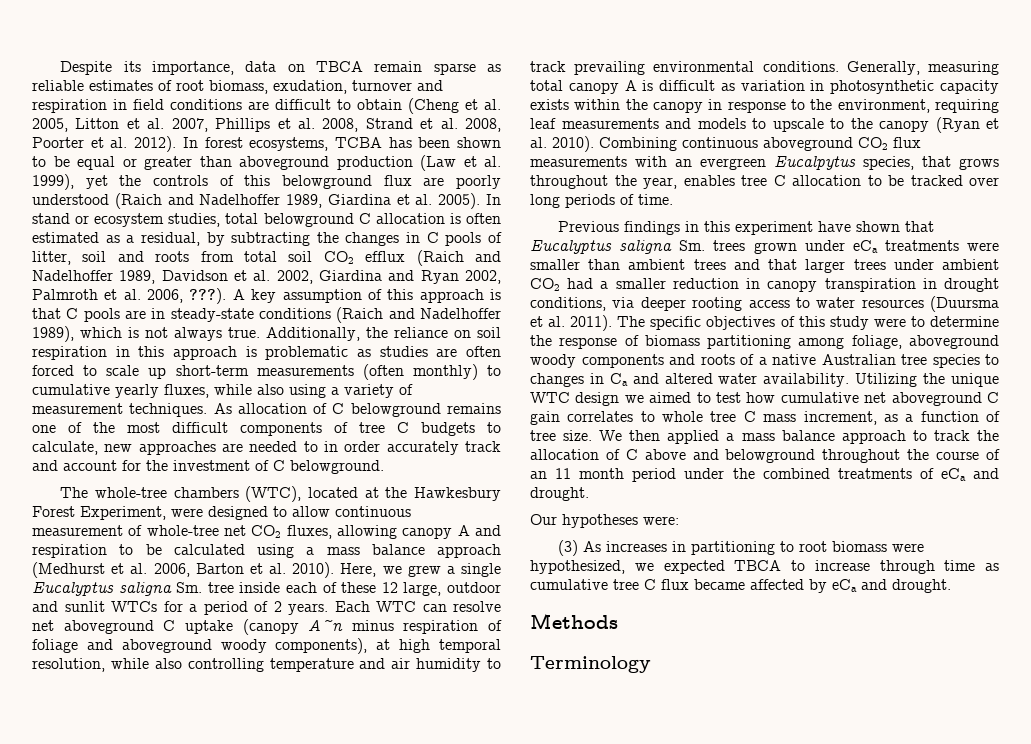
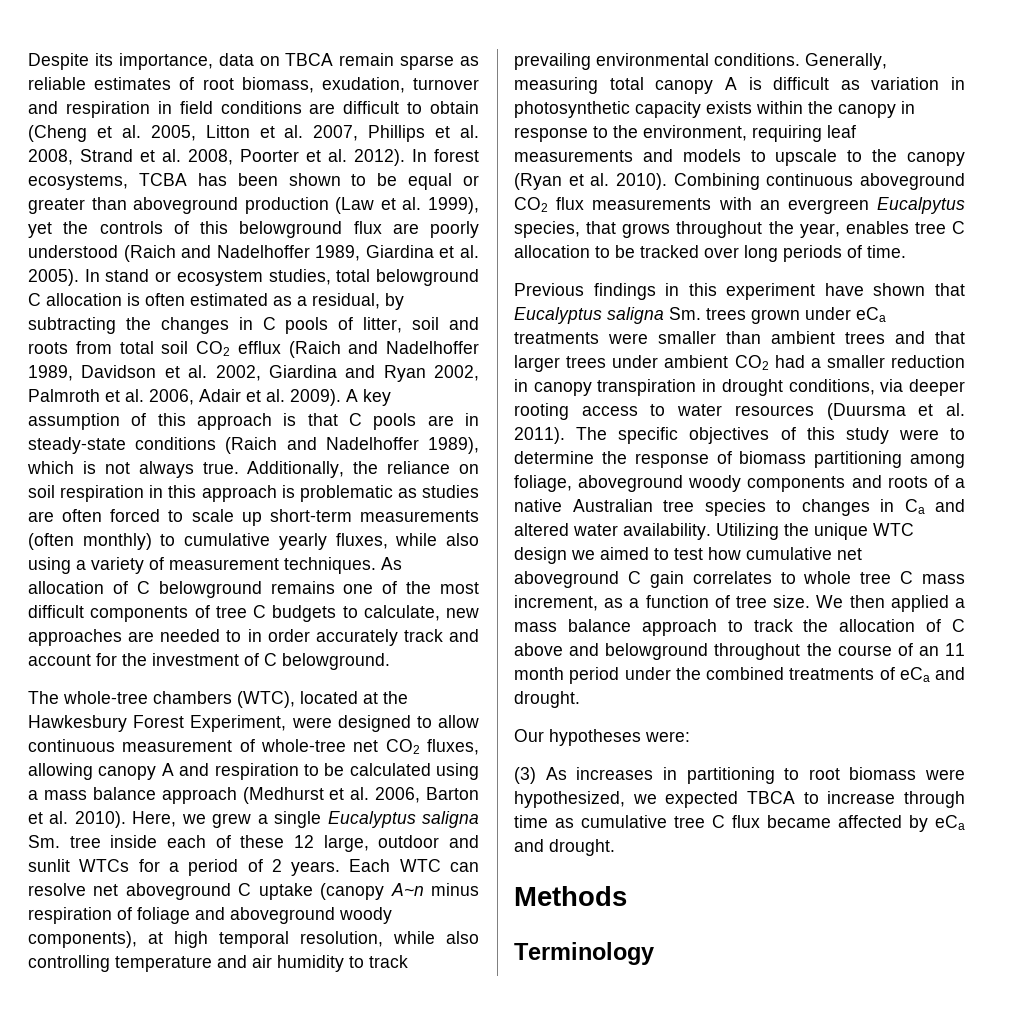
[189,288,227,304] ???). -> [199,389,341,406] Adair et al. 2009).

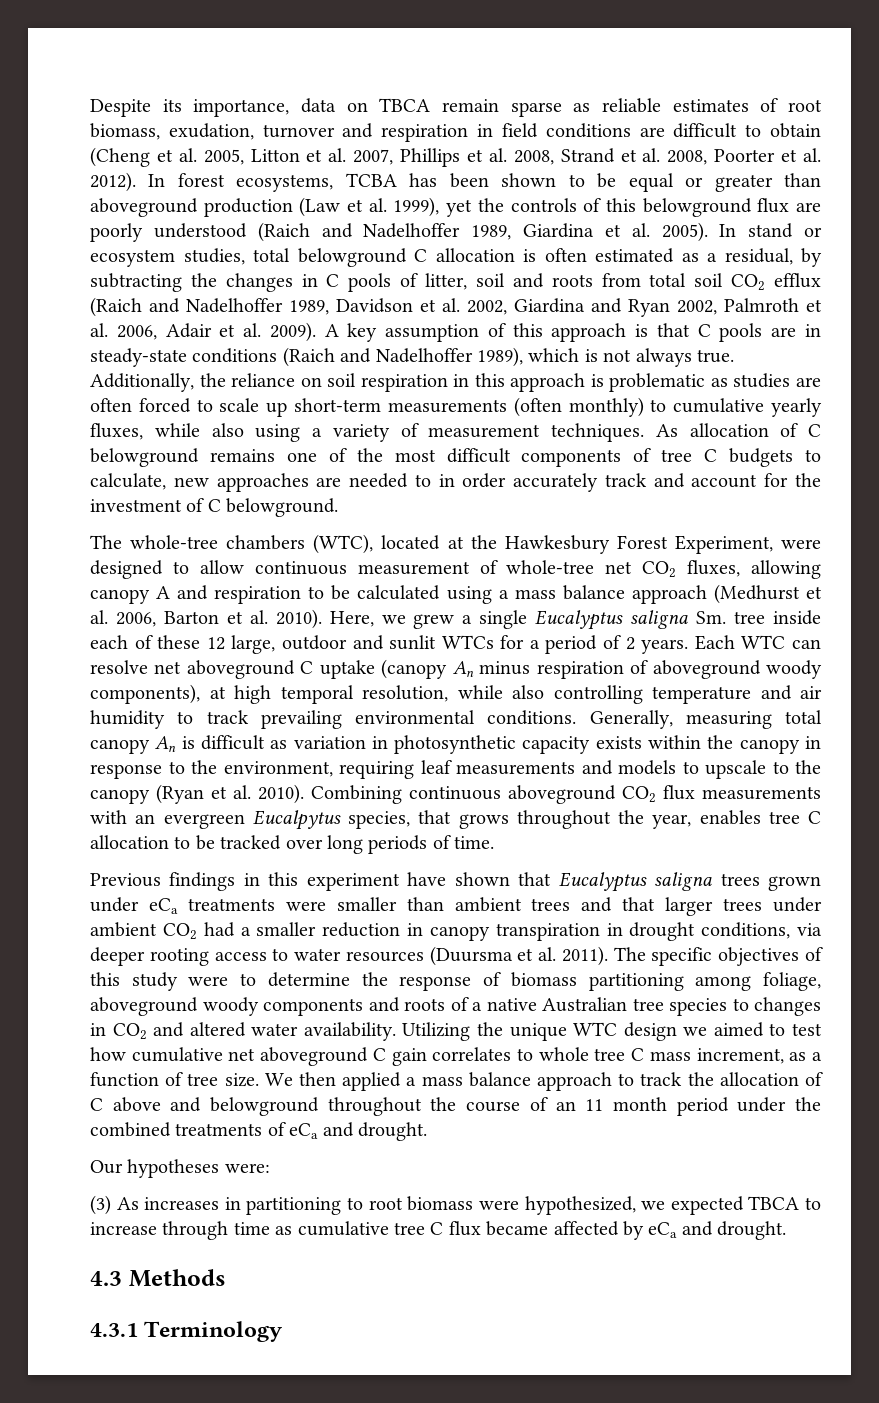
[390,883,424,896] A~n -> [452,661,474,677] An
[137,907,225,924] foliage and -> (649, 667) none
[724,77,737,90] A -> [155,736,177,752] An
[669,307,701,320] Sm. -> (713, 881) none
[904,499,925,514] Ca -> [112,1023,147,1040] CO2
(615, 847) none -> [90,1271,122,1286] 4.3
(627, 896) none -> [90,1323,138,1337] 4.3.1

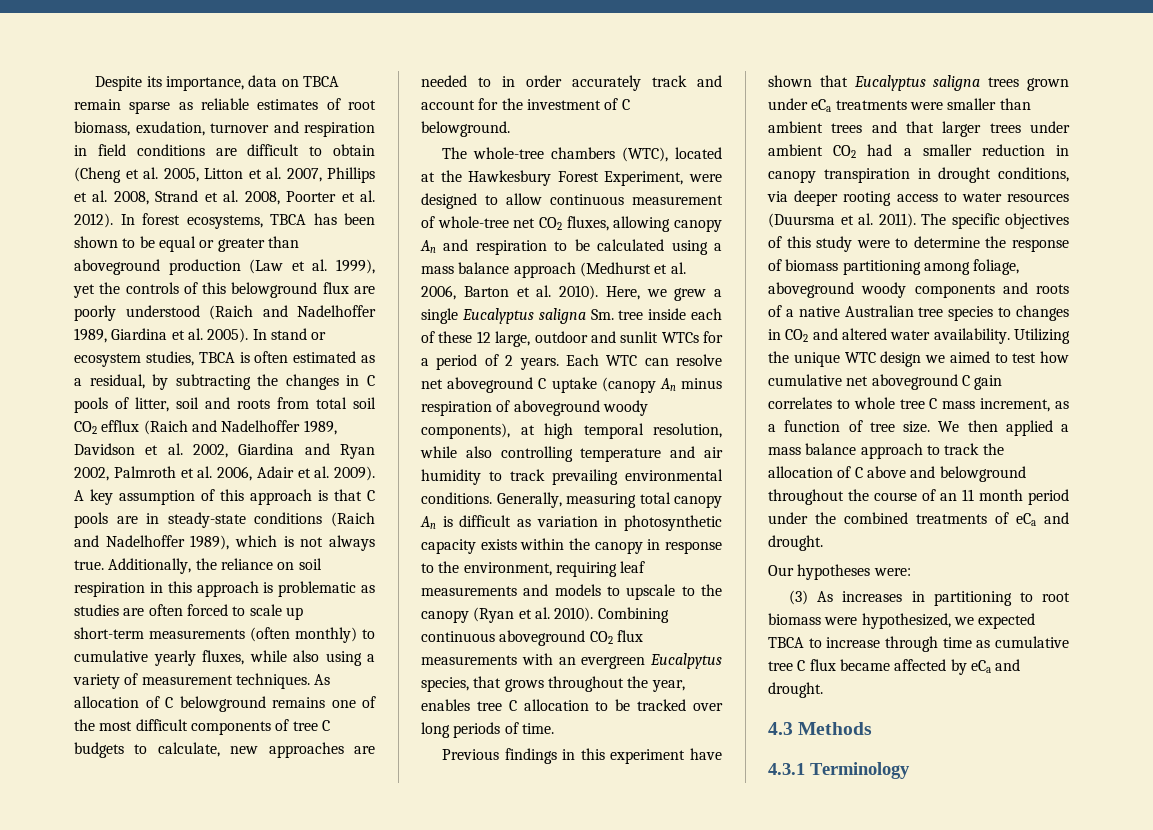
[345,173,397,187] TCBA -> [270,214,306,225] TBCA
[253,248,515,267] total belowground C allocation -> [198,352,235,363] TBCA
[156,586,171,599] A -> [420,240,436,253] An

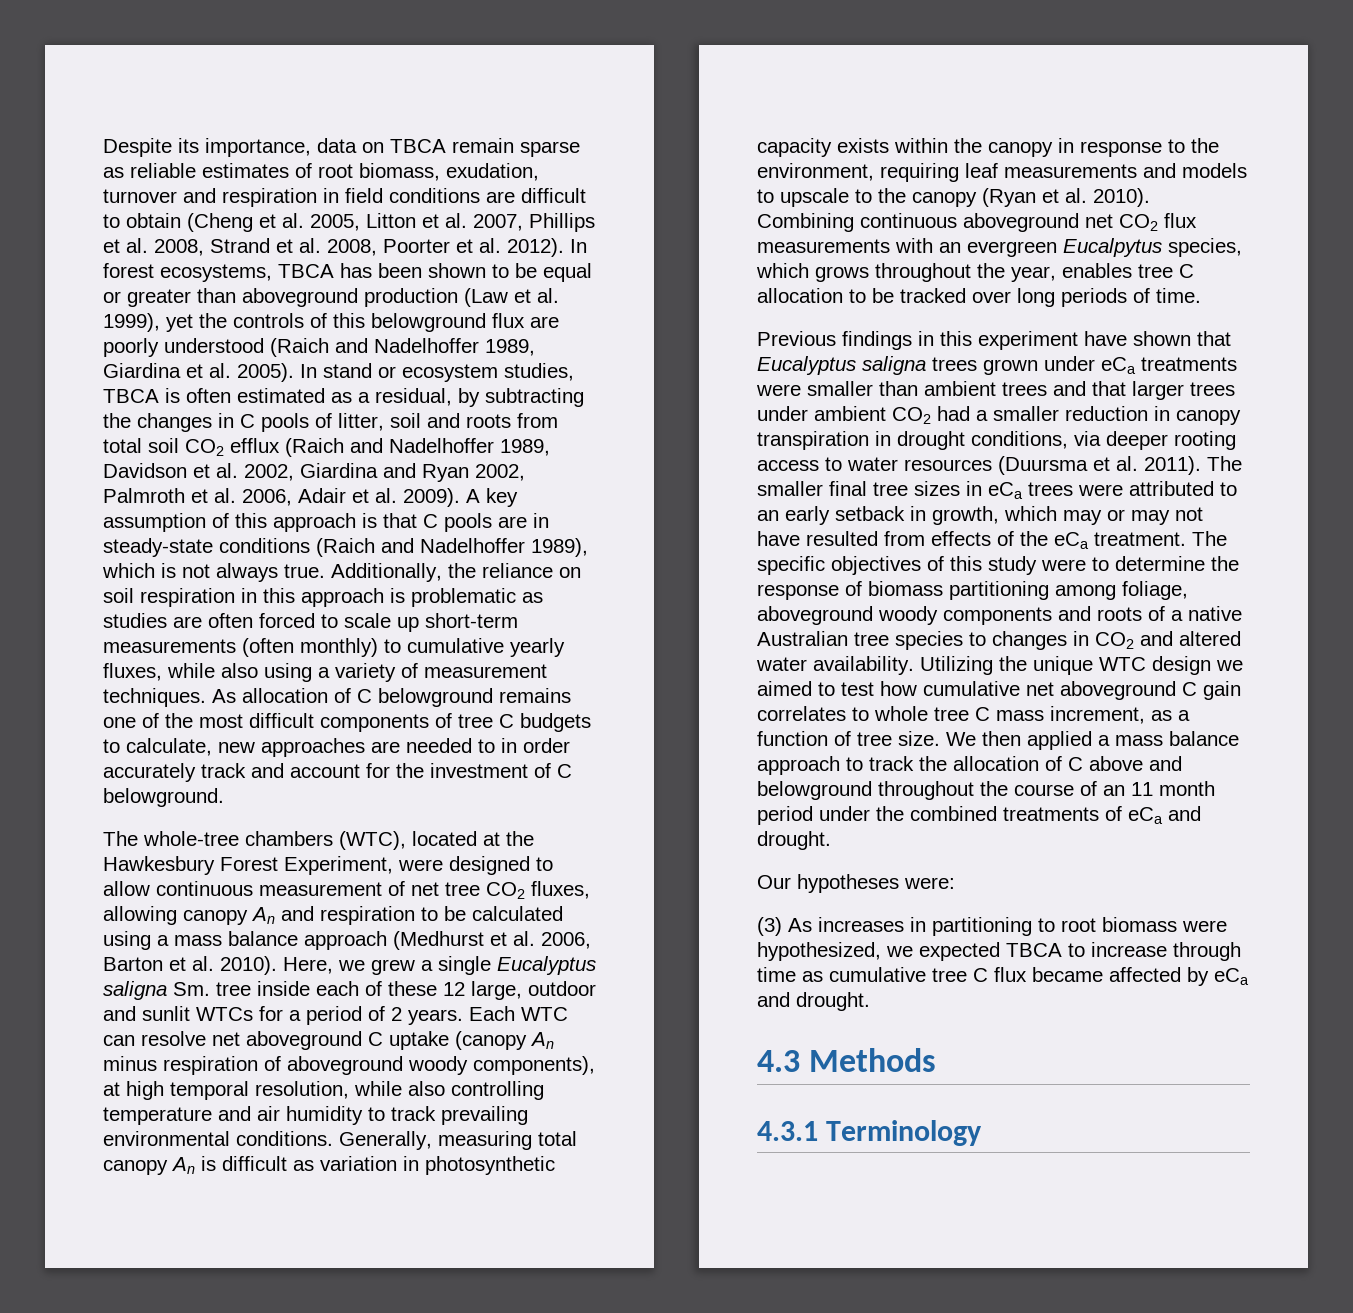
[437,216,536,228] whole-tree net -> [411,882,480,896] net tree
(586, 638) none -> [1085,214,1113,228] net
[473,676,502,688] that -> [756,263,809,278] which
(946, 219) none -> [757,481,1237,499] [757,506,1203,525] [757,531,1227,549] smaller final tree sizes in eCa trees were attributed to an early setback in growth, which may or may not have resulted from effects of the eCa treatment. The

